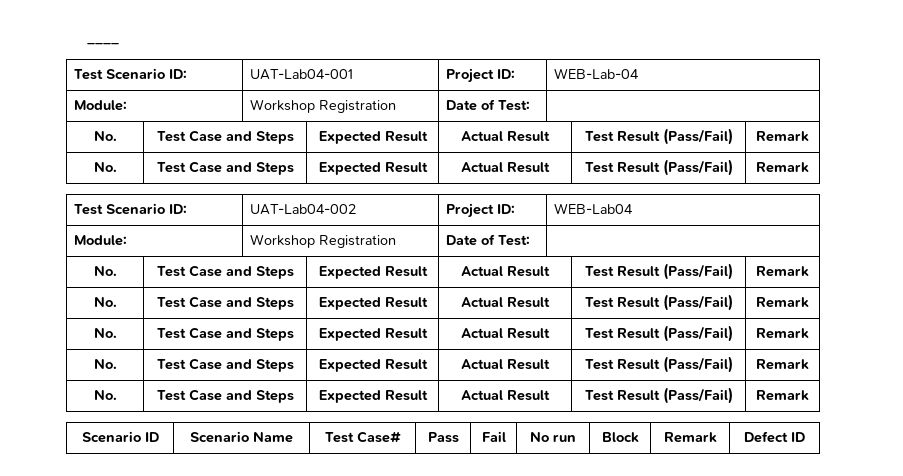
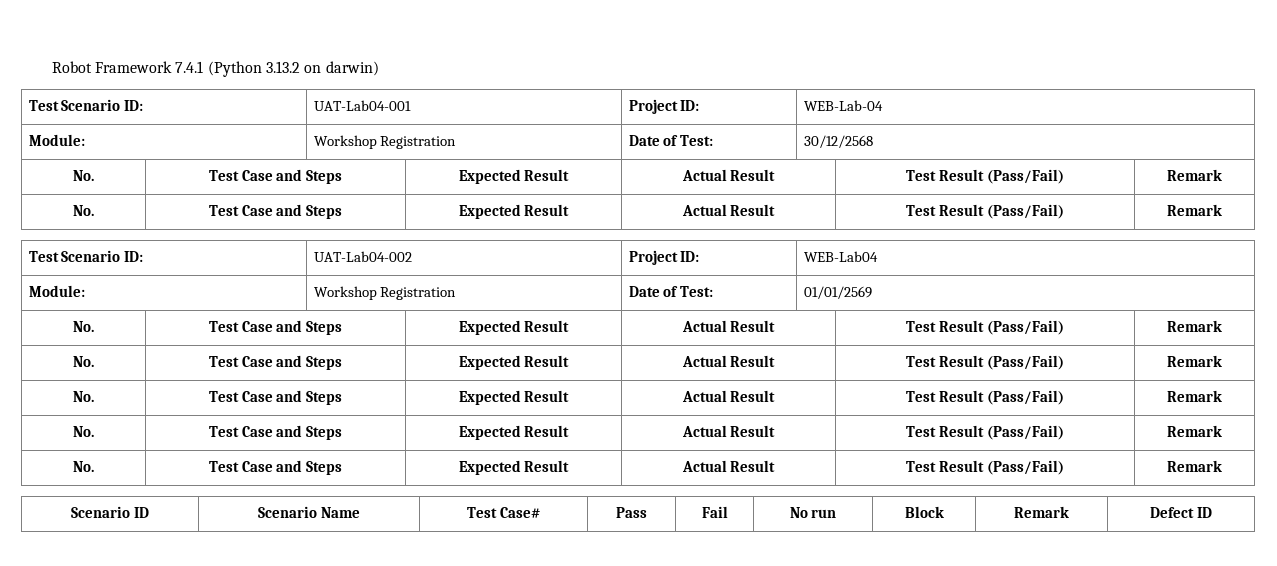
[87,43,120,45] ____ -> [51,61,379,77] Robot Framework 7.4.1 (Python 3.13.2 on darwin)
(531, 105) none -> [803,135,873,148] 30/12/2568
(531, 240) none -> [803,286,872,299] 01/01/2569

